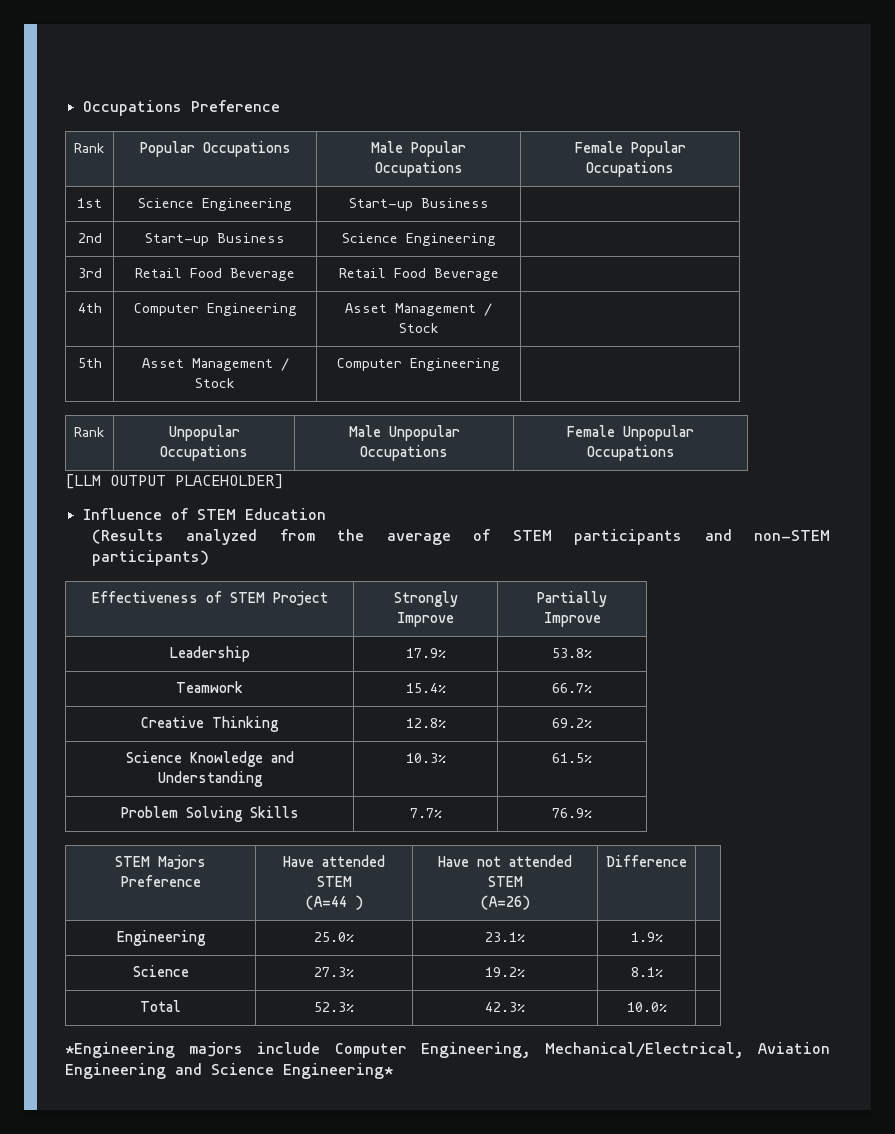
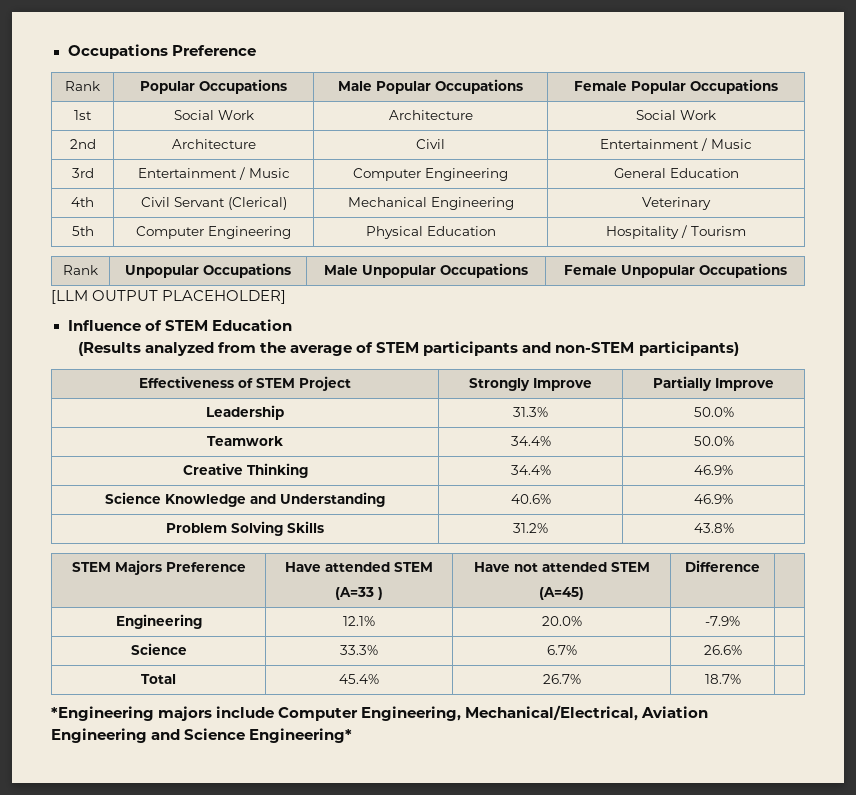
[138,198,292,211] [348,198,489,211] [77,233,102,243] [145,233,285,246] [341,233,496,246] [77,268,102,278] [135,268,295,281] [338,268,499,281] [77,303,102,313] [133,303,297,316] [345,303,493,316] [398,323,439,333] [77,358,102,368] [141,358,289,371] [195,378,235,388] [337,358,501,371] Science Engineering | Start-up Business | // 2nd | Start-up Business | Science Engineering | // 3rd | Retail Food Beverage | Retail Food Beverage | // 4th | Computer Engineering | Asset Management / Stock | // 5th | Asset Management / Stock | Computer Engineering | -> [173,110,254,120] [388,110,473,120] [636,110,716,120] [69,139,96,149] [171,139,256,149] [415,139,445,149] [600,138,752,151] [71,168,94,178] [137,167,290,180] [352,168,508,181] [613,168,739,178] [71,197,94,207] [140,197,287,210] [347,197,514,210] [642,197,711,210] [71,226,94,236] [136,226,291,239] [365,226,496,239] [606,225,746,239] Social Work | Architecture | Social Work // 2nd | Architecture | Civil | Entertainment / Music // 3rd | Entertainment / Music | Computer Engineering | General Education // 4th | Civil Servant (Clerical) | Mechanical Engineering | Veterinary // 5th | Computer Engineering | Physical Education | Hospitality / Tourism
[405,648,446,658] [552,648,592,658] 17.9% | 53.8% -> [513,407,548,417] [693,407,734,417] 31.3% | 50.0%
[405,683,446,693] [552,683,592,693] 15.4% | 66.7% -> [510,436,551,446] [693,436,734,446] 34.4% | 50.0%
[405,718,446,728] [552,718,592,728] 12.8% | 69.2% -> [510,465,551,475] [694,465,733,475] 34.4% | 46.9%
[405,753,446,763] [552,753,592,763] 10.3% | 61.5% -> [510,494,551,504] [694,494,733,504] 40.6% | 46.9%
[409,808,442,818] [552,808,592,818] 7.7% | 76.9% -> [513,523,548,533] [693,523,734,533] 31.2% | 43.8%
[305,895,347,910] (A=44 -> [334,587,374,600] (A=33
[480,895,530,910] (A=26) -> [539,587,584,600] (A=45)
[314,932,354,942] [485,932,525,942] [630,932,663,942] [132,965,189,977] [314,967,354,977] [485,967,525,977] [630,967,663,977] [140,1000,181,1012] [314,1002,354,1012] [485,1002,525,1012] [626,1002,667,1012] 25.0% | 23.1% | 1.9% | // Science | 27.3% | 19.2% | 8.1% | // Total | 52.3% | 42.3% | 10.0% -> [342,616,375,626] [541,616,582,626] [705,616,740,626] [130,643,187,655] [339,645,378,655] [546,645,577,655] [703,645,742,655] [141,674,176,684] [338,674,379,684] [542,674,581,684] [704,674,741,684] 12.1% | 20.0% | -7.9% | // Science | 33.3% | 6.7% | 26.6% | // Total | 45.4% | 26.7% | 18.7%

